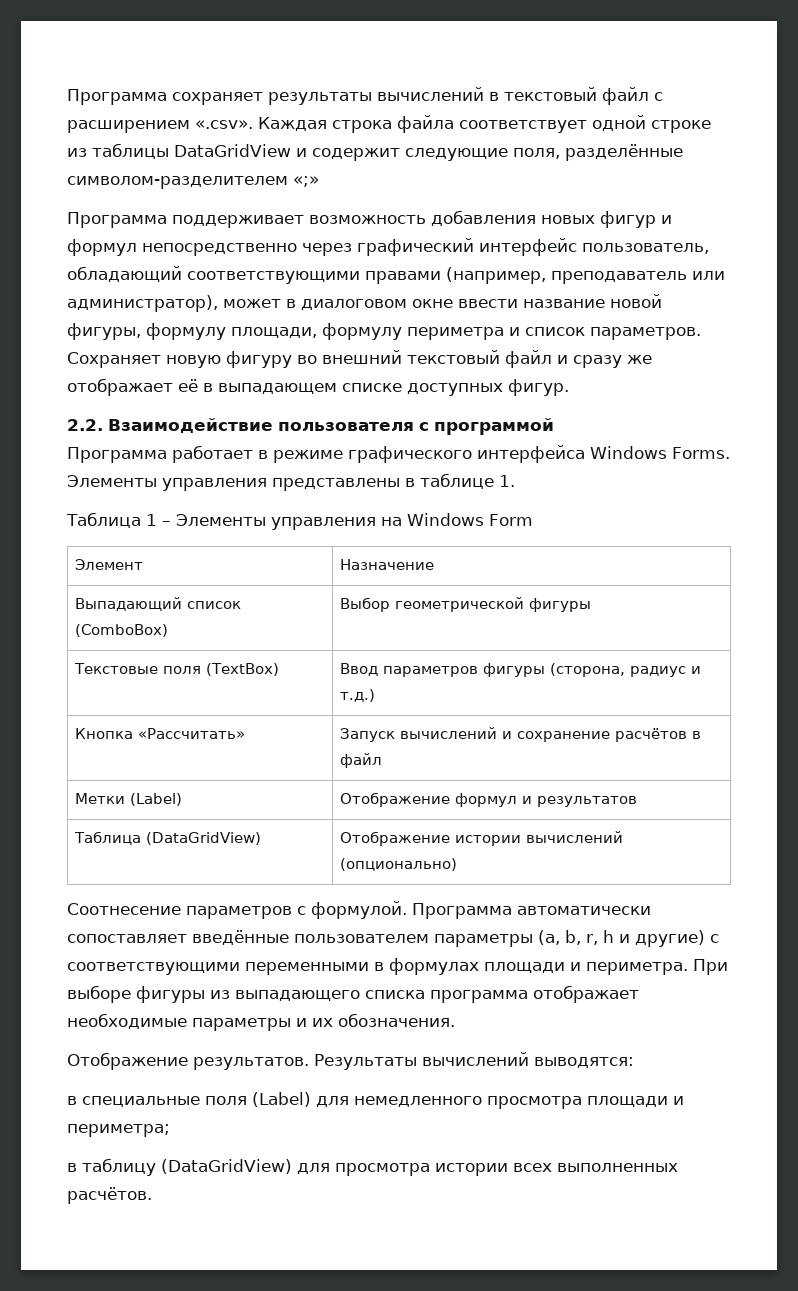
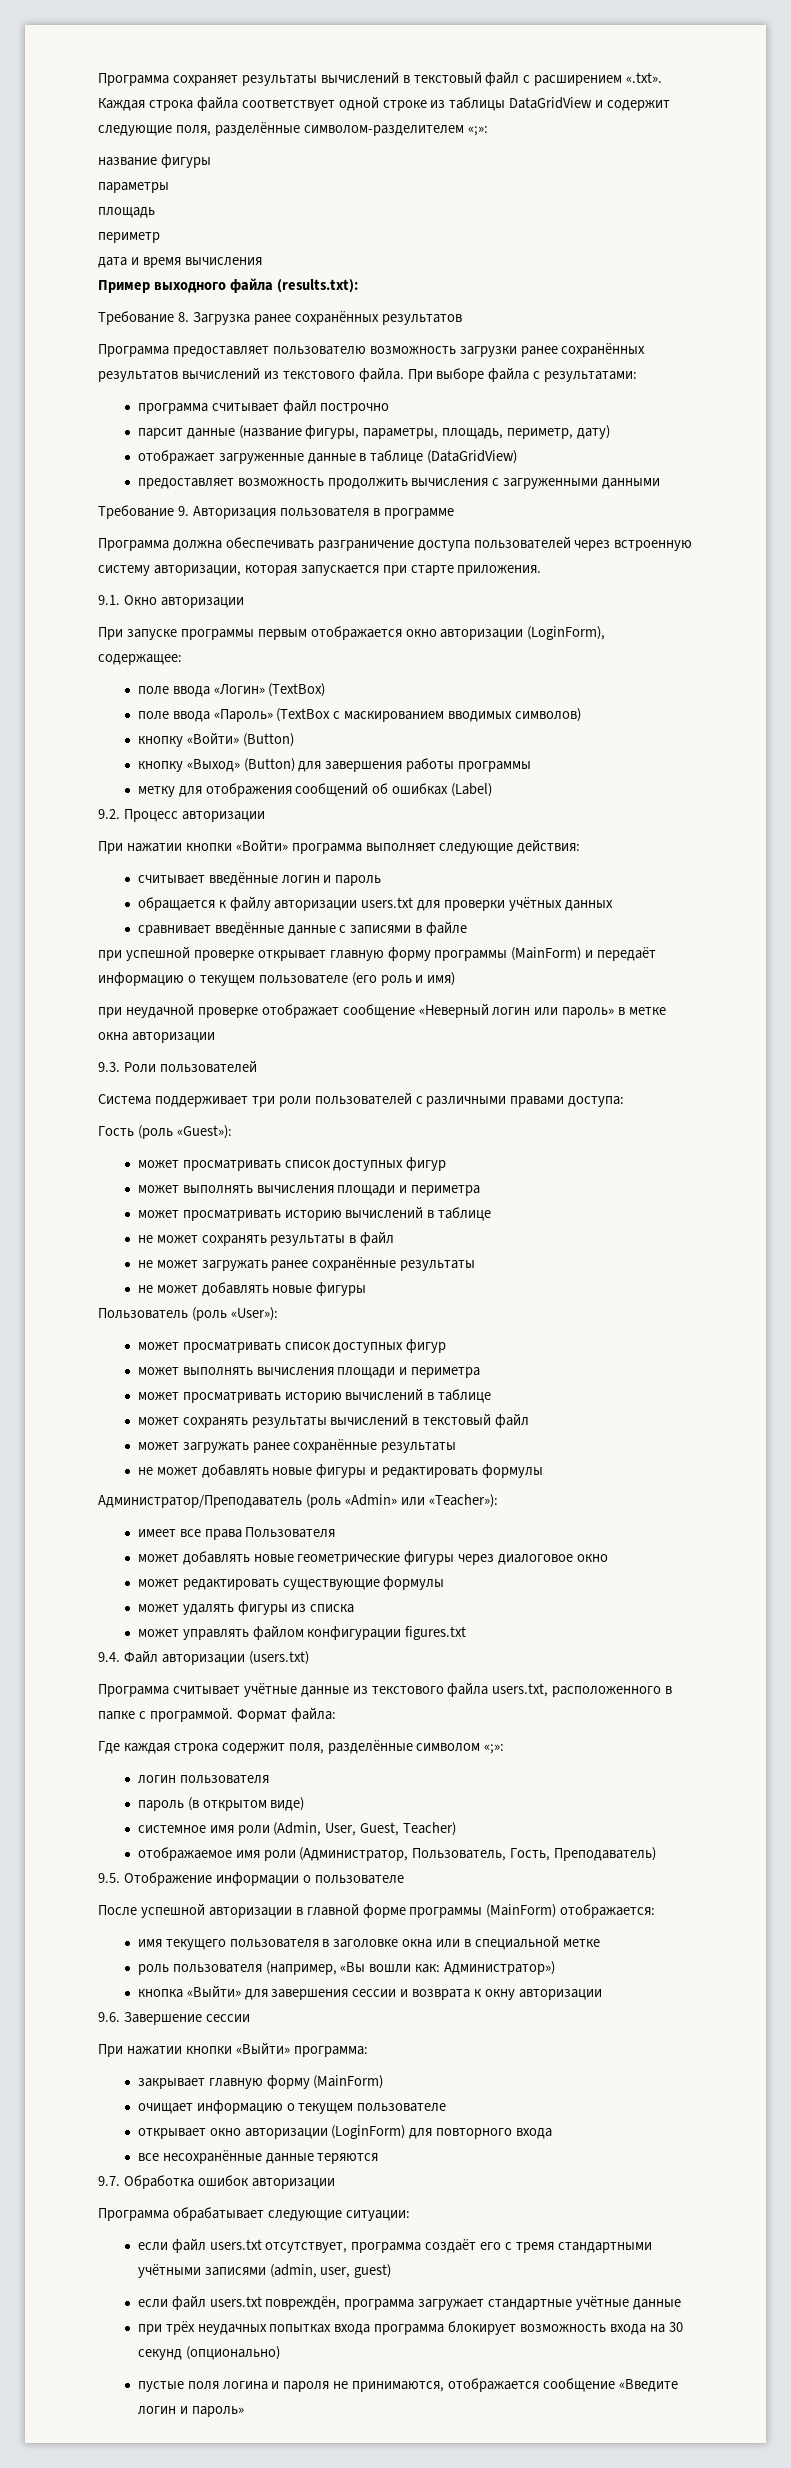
[195,120,253,129] «.csv». -> [626,72,663,83] «.txt».
[293,176,319,187] [67,210,672,228] [67,238,709,256] [67,266,725,284] [67,294,662,312] [67,323,701,340] [67,350,652,368] [67,378,569,396] [67,418,554,435] [67,445,730,463] [67,473,515,491] [66,512,533,530] [74,559,143,570] [339,559,434,570] [74,597,241,611] [74,624,168,637] [339,597,591,612] [73,663,279,676] [339,663,701,677] [339,689,375,702] [74,728,245,739] [339,727,701,742] [339,753,382,768] [74,793,182,806] [339,792,637,807] [73,831,261,845] [339,831,623,846] [339,858,457,871] [67,901,651,919] [67,930,719,947] [67,958,728,975] [67,985,639,1003] [67,1013,455,1031] [67,1052,634,1070] [67,1092,684,1109] [67,1124,170,1137] [67,1158,678,1176] [67,1187,152,1204] «;» // Программа поддерживает возможность добавления новых фигур и формул непосредственно через графический интерфейс пользователь, обладающий соответствующими правами (например, преподаватель или администратор), может в диалоговом окне ввести название новой фигуры, формулу площади, формулу периметра и список параметров. Сохраняет новую фигуру во внешний текстовый файл и сразу же отображает её в выпадающем списке доступных фигур. // 2.2. Взаимодействие пользователя с программой // Программа работает в режиме графического интерфейса Windows Forms. Элементы управления представлены в таблице 1. // Таблица 1 – Элементы управления на Windows Form // Элемент | Назначение // Выпадающий список (ComboBox) | Выбор геометрической фигуры // Текстовые поля (TextBox) | Ввод параметров фигуры (сторона, радиус и т.д.) // Кнопка «Рассчитать» | Запуск вычислений и сохранение расчётов в файл // Метки (Label) | Отображение формул и результатов // Таблица (DataGridView) | Отображение истории вычислений (опционально) // Соотнесение параметров с формулой. Программа автоматически сопоставляет введённые пользователем параметры (a, b, r, h и другие) с соответствующими переменными в формулах площади и периметра. При выборе фигуры из выпадающего списка программа отображает необходимые параметры и их обозначения. // Отображение результатов. Результаты вычислений выводятся: // в специальные поля (Label) для немедленного просмотра площади и периметра; // в таблицу (DataGridView) для просмотра истории всех выполненных расчётов. -> [467,126,488,136] [98,154,211,168] [98,182,169,193] [98,207,155,218] [98,232,160,243] [98,257,262,268] [98,278,358,293] [98,311,462,325] [98,343,646,357] [98,367,638,382] [137,399,390,414] [137,425,611,439] [137,450,518,464] [137,478,661,489] [98,505,454,519] [98,536,693,551] [98,565,542,576] [98,595,244,608] [98,626,606,640] [98,654,182,665] [137,683,326,697] [137,708,582,722] [137,732,294,747] [137,758,532,772] [137,782,493,797] [98,809,265,822] [98,839,581,854] [137,872,382,886] [137,896,613,911] [137,921,468,936] [98,946,657,961] [98,972,456,986] [98,1003,667,1018] [98,1032,215,1043] [98,1060,257,1073] [98,1092,625,1107] [98,1125,232,1139] [137,1157,447,1171] [137,1185,481,1196] [137,1206,492,1221] [137,1231,395,1246] [137,1257,476,1271] [137,1282,367,1296] [98,1307,278,1321] [137,1339,447,1353] [137,1367,481,1378] [137,1388,492,1403] [137,1413,530,1428] [137,1439,457,1453] [137,1464,544,1478] [98,1494,498,1508] [137,1527,336,1540] [137,1551,609,1565] [137,1576,445,1590] [137,1601,355,1615] [137,1625,467,1640] [98,1650,309,1665] [98,1682,673,1697] [98,1707,336,1722] [98,1740,505,1754] [137,1775,269,1784] [137,1797,305,1811] [137,1822,457,1836] [137,1847,657,1861] [98,1872,404,1886] [98,1903,656,1918] [137,1935,600,1950] [137,1961,556,1975] [137,1985,602,2000] [98,2012,250,2025] [98,2042,368,2057] [137,2075,384,2089] [137,2100,447,2114] [137,2125,553,2139] [137,2150,379,2164] [98,2175,335,2189] [98,2207,410,2221] [137,2238,652,2253] [137,2264,392,2278] [137,2295,681,2310] [137,2321,683,2335] [137,2346,280,2360] [137,2378,678,2392] [137,2406,244,2417] «;»: // название фигуры // параметры // площадь // периметр // дата и время вычисления // Пример выходного файла (results.txt): // Требование 8. Загрузка ранее сохранённых результатов // Программа предоставляет пользователю возможность загрузки ранее сохранённых результатов вычислений из текстового файла. При выборе файла с результатами: // программа считывает файл построчно // парсит данные (название фигуры, параметры, площадь, периметр, дату) // отображает загруженные данные в таблице (DataGridView) // предоставляет возможность продолжить вычисления с загруженными данными // Требование 9. Авторизация пользователя в программе // Программа должна обеспечивать разграничение доступа пользователей через встроенную систему авторизации, которая запускается при старте приложения. // 9.1. Окно авторизации // При запуске программы первым отображается окно авторизации (LoginForm), содержащее: // поле ввода «Логин» (TextBox) // поле ввода «Пароль» (TextBox с маскированием вводимых символов) // кнопку «Войти» (Button) // кнопку «Выход» (Button) для завершения работы программы // метку для отображения сообщений об ошибках (Label) // 9.2. Процесс авторизации // При нажатии кнопки «Войти» программа выполняет следующие действия: // считывает введённые логин и пароль // обращается к файлу авторизации users.txt для проверки учётных данных // сравнивает введённые данные с записями в файле // при успешной проверке открывает главную форму программы (MainForm) и передаёт информацию о текущем пользователе (его роль и имя) // при неудачной проверке отображает сообщение «Неверный логин или пароль» в метке окна авторизации // 9.3. Роли пользователей // Система поддерживает три роли пользователей с различными правами доступа: // Гость (роль «Guest»): // может просматривать список доступных фигур // может выполнять вычисления площади и периметра // может просматривать историю вычислений в таблице // не может сохранять результаты в файл // не может загружать ранее сохранённые результаты // не может добавлять новые фигуры // Пользователь (роль «User»): // может просматривать список доступных фигур // может выполнять вычисления площади и периметра // может просматривать историю вычислений в таблице // может сохранять результаты вычислений в текстовый файл // может загружать ранее сохранённые результаты // не может добавлять новые фигуры и редактировать формулы // Администратор/Преподаватель (роль «Admin» или «Teacher»): // имеет все права Пользователя // может добавлять новые геометрические фигуры через диалоговое окно // может редактировать существующие формулы // может удалять фигуры из списка // может управлять файлом конфигурации figures.txt // 9.4. Файл авторизации (users.txt) // Программа считывает учётные данные из текстового файла users.txt, расположенного в папке с программой. Формат файла: // Где каждая строка содержит поля, разделённые символом «;»: // логин пользователя // пароль (в открытом виде) // системное имя роли (Admin, User, Guest, Teacher) // отображаемое имя роли (Администратор, Пользователь, Гость, Преподаватель) // 9.5. Отображение информации о пользователе // После успешной авторизации в главной форме программы (MainForm) отображается: // имя текущего пользователя в заголовке окна или в специальной метке // роль пользователя (например, «Вы вошли как: Администратор») // кнопка «Выйти» для завершения сессии и возврата к окну авторизации // 9.6. Завершение сессии // При нажатии кнопки «Выйти» программа: // закрывает главную форму (MainForm) // очищает информацию о текущем пользователе // открывает окно авторизации (LoginForm) для повторного входа // все несохранённые данные теряются // 9.7. Обработка ошибок авторизации // Программа обрабатывает следующие ситуации: // если файл users.txt отсутствует, программа создаёт его с тремя стандартными учётными записями (admin, user, guest) // если файл users.txt повреждён, программа загружает стандартные учётные данные // при трёх неудачных попытках входа программа блокирует возможность входа на 30 секунд (опционально) // пустые поля логина и пароля не принимаются, отображается сообщение «Введите логин и пароль»

